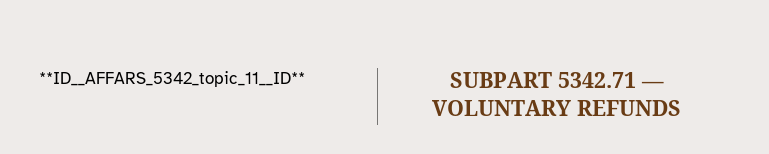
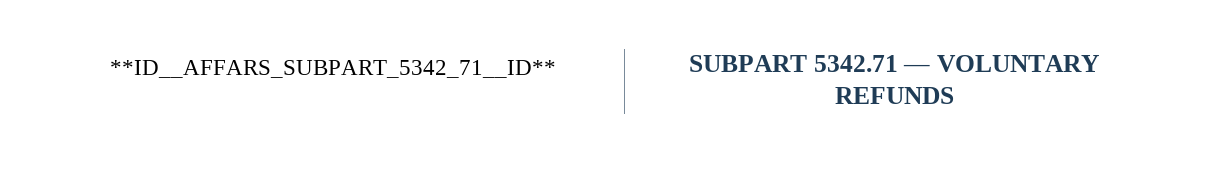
[39,71,305,87] **ID__AFFARS_5342_topic_11__ID** -> [110,60,556,78] **ID__AFFARS_SUBPART_5342_71__ID**

